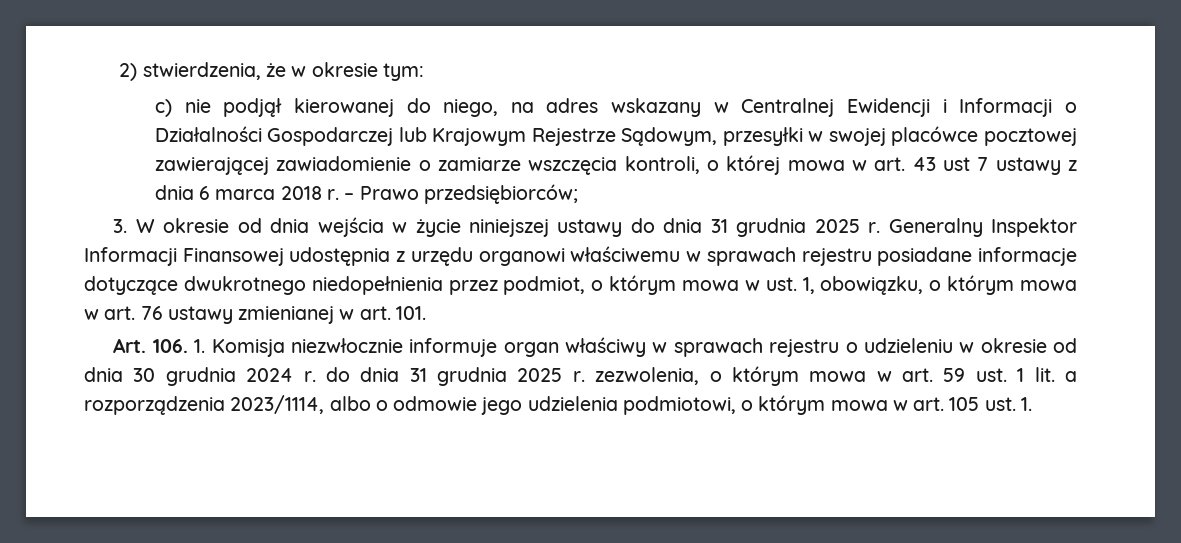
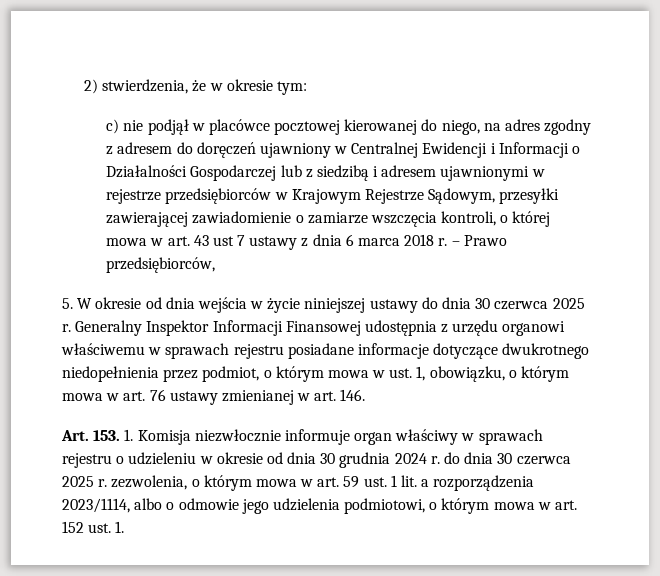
(283, 107) none -> [191,119,341,135] w placówce pocztowej
[611,98,702,117] wskazany -> [544,119,592,135] [106,142,331,158] zgodny z adresem do doręczeń ujawniony
[432,126,1077,146] Krajowym Rejestrze Sądowym, przesyłki w swojej placówce pocztowej -> [305,165,545,181] [106,188,560,204] z siedzibą i adresem ujawnionymi w rejestrze przedsiębiorców w Krajowym Rejestrze Sądowym, przesyłki
[423,184,578,204] [113,219,128,233] przedsiębiorców; // 3. -> [106,257,216,273] [62,298,73,309] przedsiębiorców, // 5.
[710,218,807,237] 31 grudnia -> [475,298,549,310] 30 czerwca
[395,306,426,320] 101. -> [340,389,366,401] 146.
[152,339,188,353] 106. -> [93,430,121,441] 153.
[409,367,508,386] 31 grudnia -> [497,453,571,465] 30 czerwca
[949,397,980,411] 105 -> [62,521,84,533] 152

